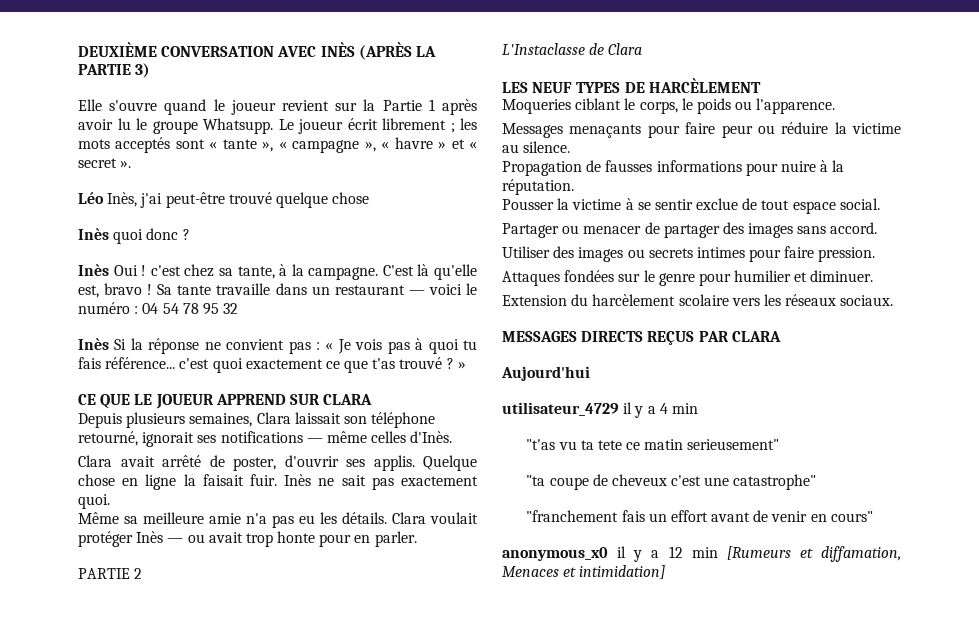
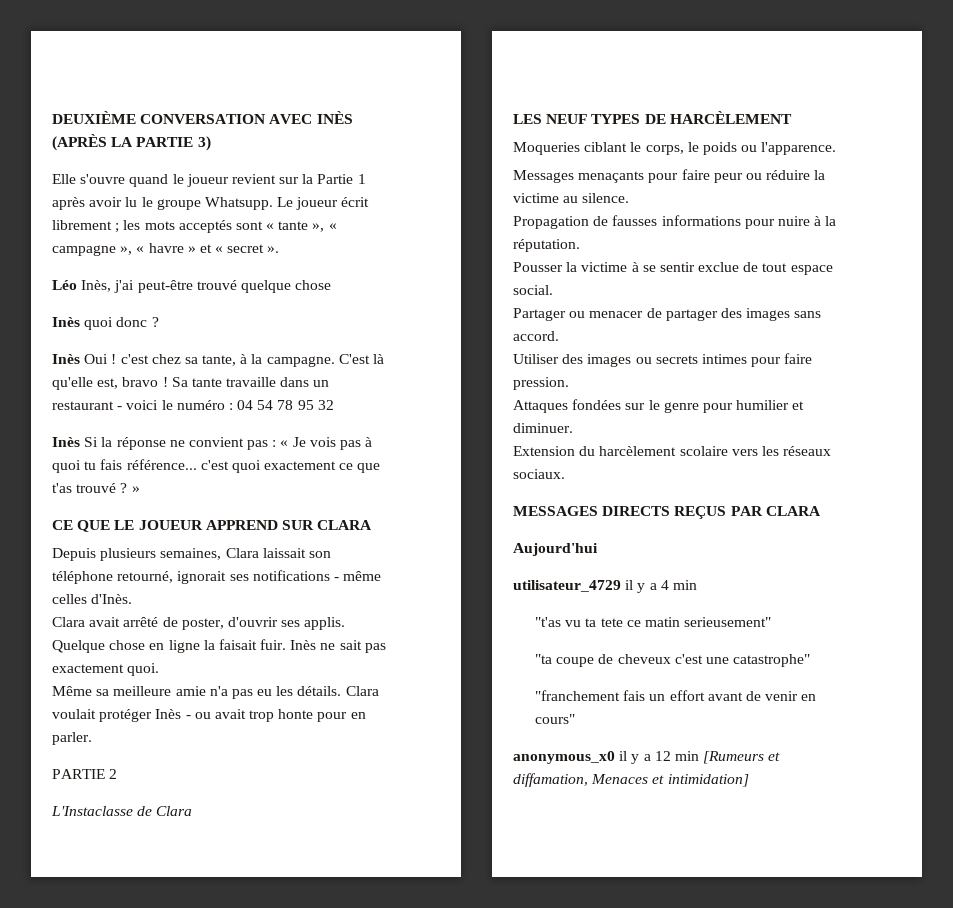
[408,290,425,295] — -> [117,406,123,410] -
[306,438,323,443] — -> [333,577,339,581] -
[167,538,184,543] — -> [185,715,191,719] -

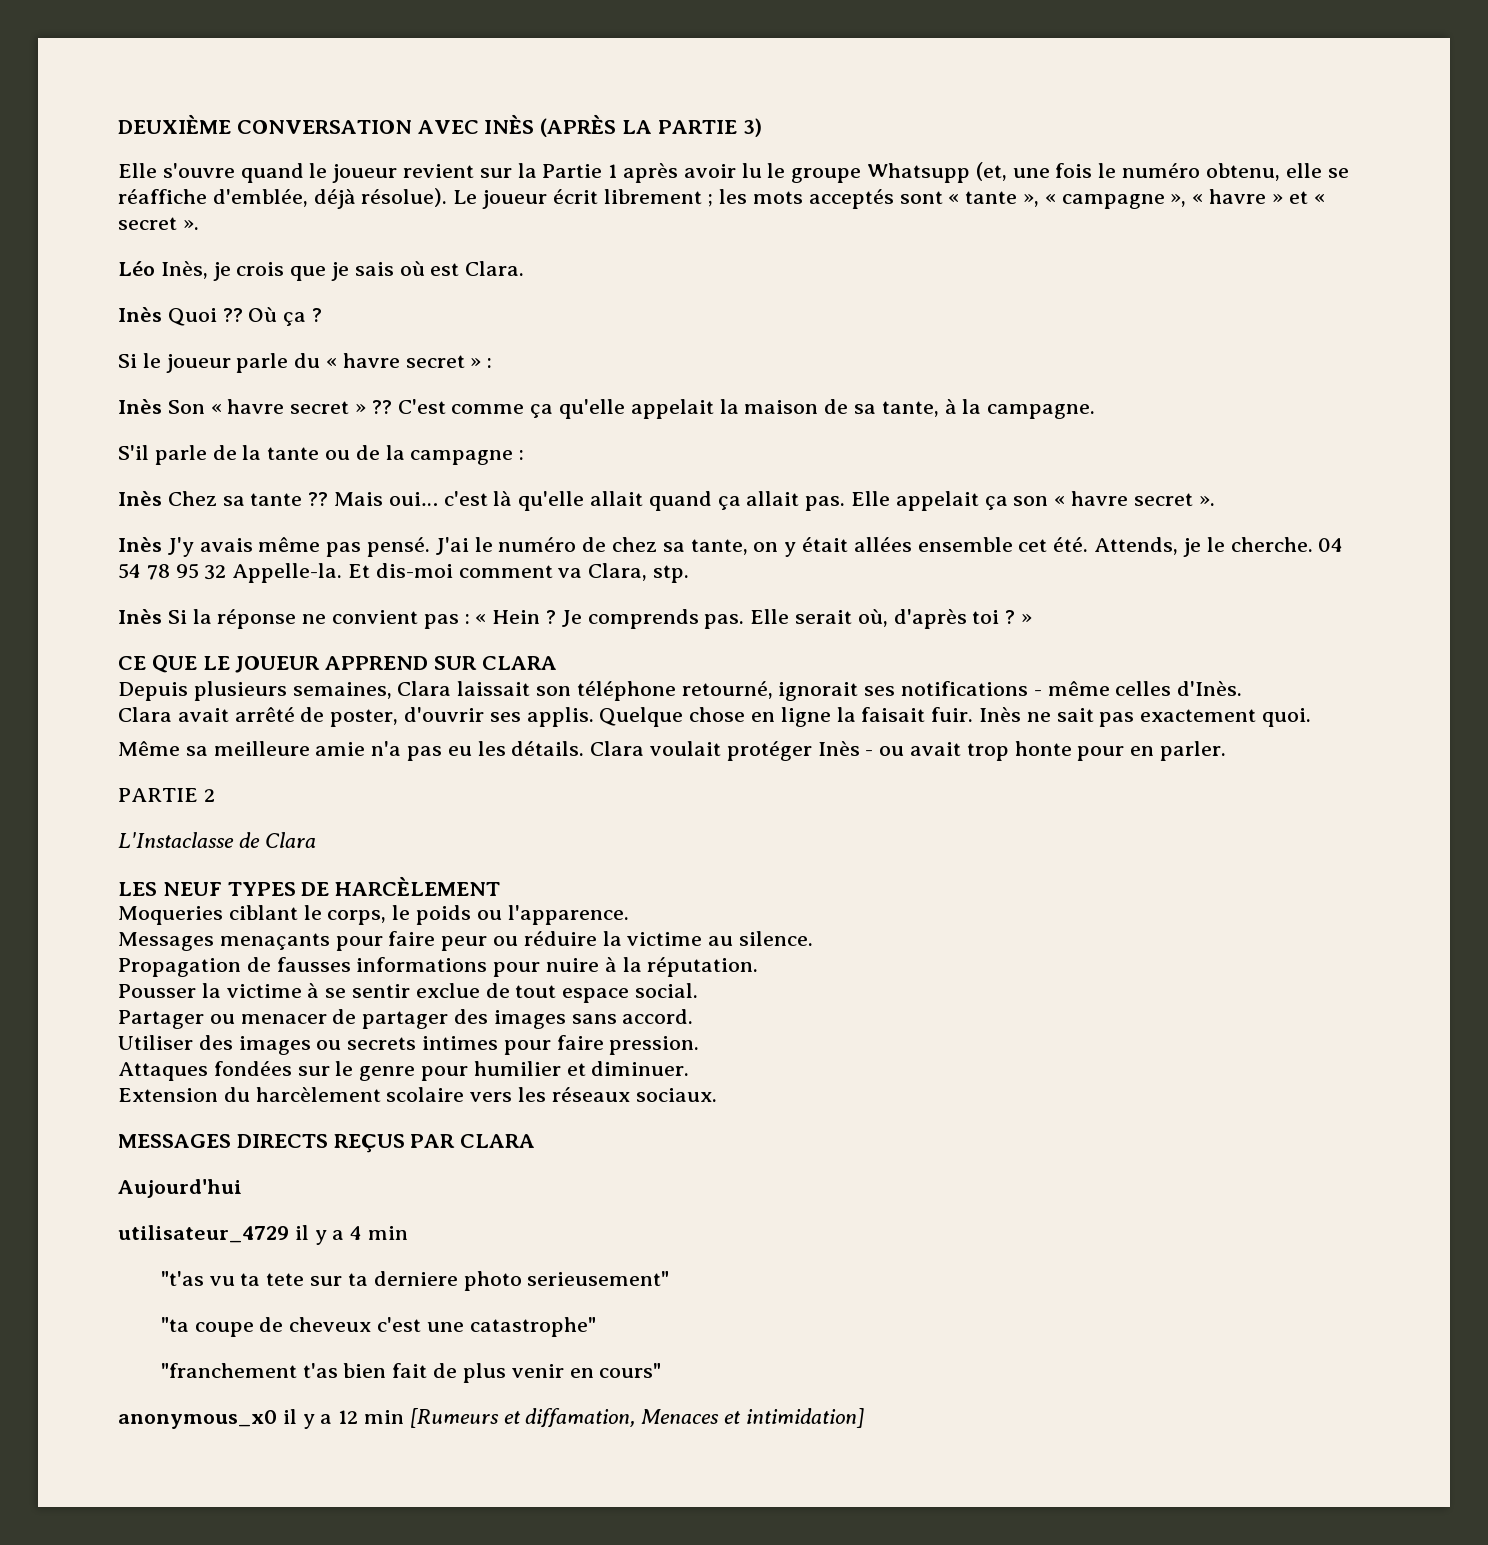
[204,197,273,210] Whatsupp. -> [867,162,1349,183] [118,188,448,209] Whatsupp (et, une fois le numéro obtenu, elle se réaffiche d'emblée, déjà résolue).
[114,280,332,293] [52,317,159,330] [52,354,181,364] j'ai peut-être trouvé quelque chose // Inès quoi donc ? // Inès Oui ! c'est chez -> [212,261,525,281] [118,307,323,326] [118,353,493,373] [118,399,849,419] je crois que je sais où est Clara. // Inès Quoi ?? Où ça ? // Si le joueur parle du « havre secret » : // Inès Son « havre secret » ?? C'est comme ça qu'elle appelait la maison de
[338,354,385,364] [52,377,330,390] [52,400,233,410] C'est là qu'elle est, bravo ! Sa tante travaille dans un restaurant - voici le numéro : -> [118,445,525,465] [118,491,1215,511] [118,537,1313,557] // S'il parle de la tante ou de la campagne : // Inès Chez sa tante ?? Mais oui… c'est là qu'elle allait quand ça allait pas. Elle appelait ça son « havre secret ». // Inès J'y avais même pas pensé. J'ai le numéro de chez sa tante, on y était allées ensemble cet été. Attends, je le cherche.
(334, 405) none -> [232,563,690,583] Appelle-la. Et dis-moi comment va Clara, stp.
[292,437,373,450] [52,459,381,473] [52,483,117,493] Je vois pas à quoi tu fais référence... c'est quoi exactement ce que t'as trouvé -> [492,609,1000,629] Hein ? Je comprends pas. Elle serait où, d'après toi
[626,617,681,627] ce matin -> [310,1271,522,1291] sur ta derniere photo
[623,690,762,701] fais un effort avant de -> [302,1363,506,1383] t'as bien fait de plus

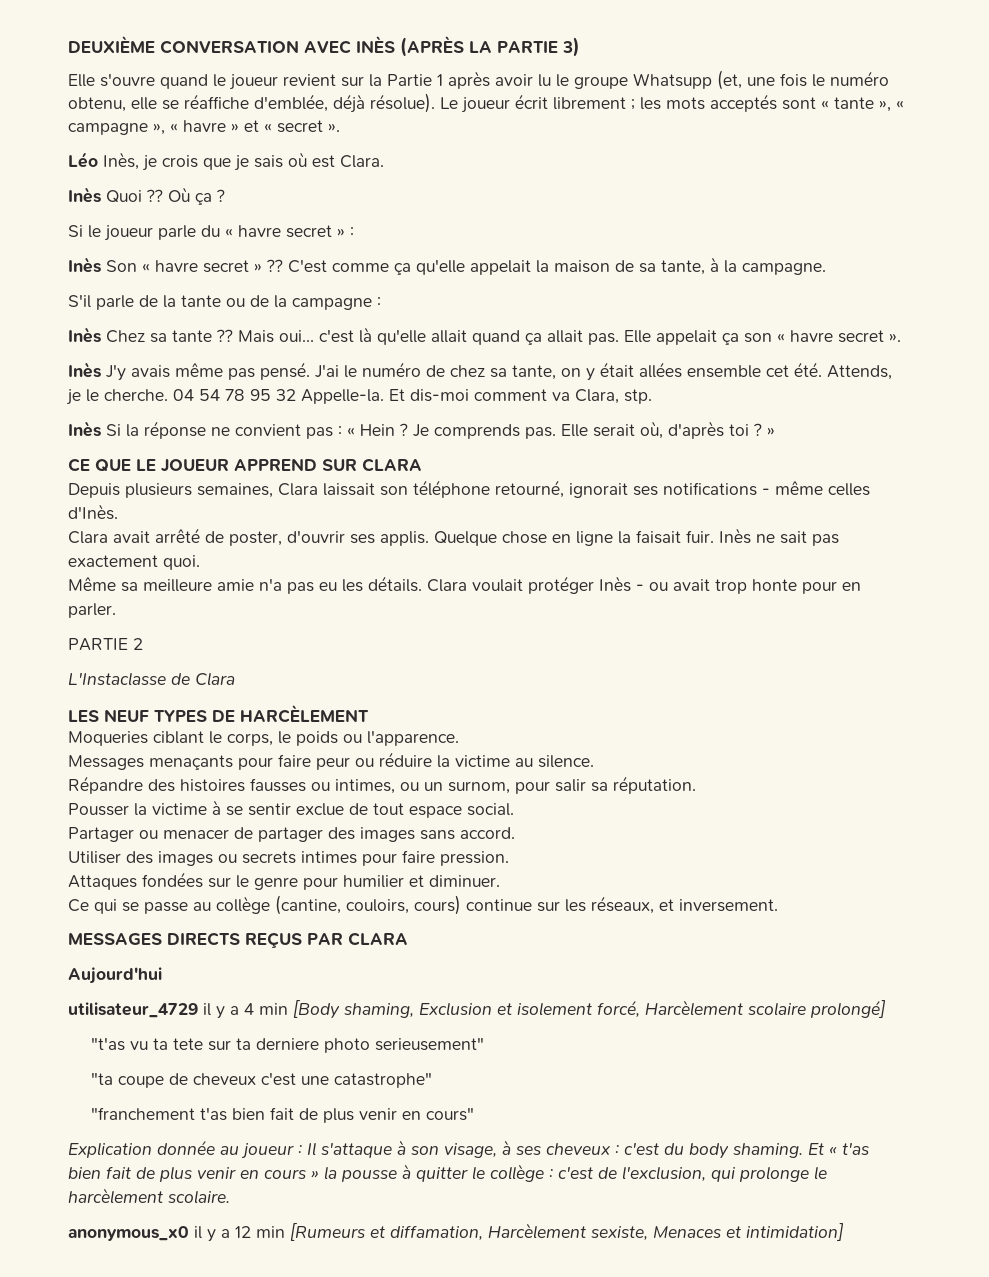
[118,957,642,977] Propagation de fausses informations pour nuire à la -> [68,776,608,794] Répandre des histoires fausses ou intimes, ou un surnom, pour salir sa
[118,1087,717,1102] Extension du harcèlement scolaire vers les réseaux sociaux. -> [68,895,778,915] Ce qui se passe au collège (cantine, couloirs, cours) continue sur les réseaux, et inversement.
(409, 1233) none -> [293,1000,886,1019] [Body shaming, Exclusion et isolement forcé, Harcèlement scolaire prolongé]
(662, 1370) none -> [68,1140,870,1159] [68,1164,827,1182] [68,1188,230,1204] // Explication donnée au joueur : Il s'attaque à son visage, à ses cheveux : c'est du body shaming. Et « t'as bien fait de plus venir en cours » la pousse à quitter le collège : c'est de l'exclusion, qui prolonge le harcèlement scolaire.
(636, 1418) none -> [488,1223,648,1241] Harcèlement sexiste,

